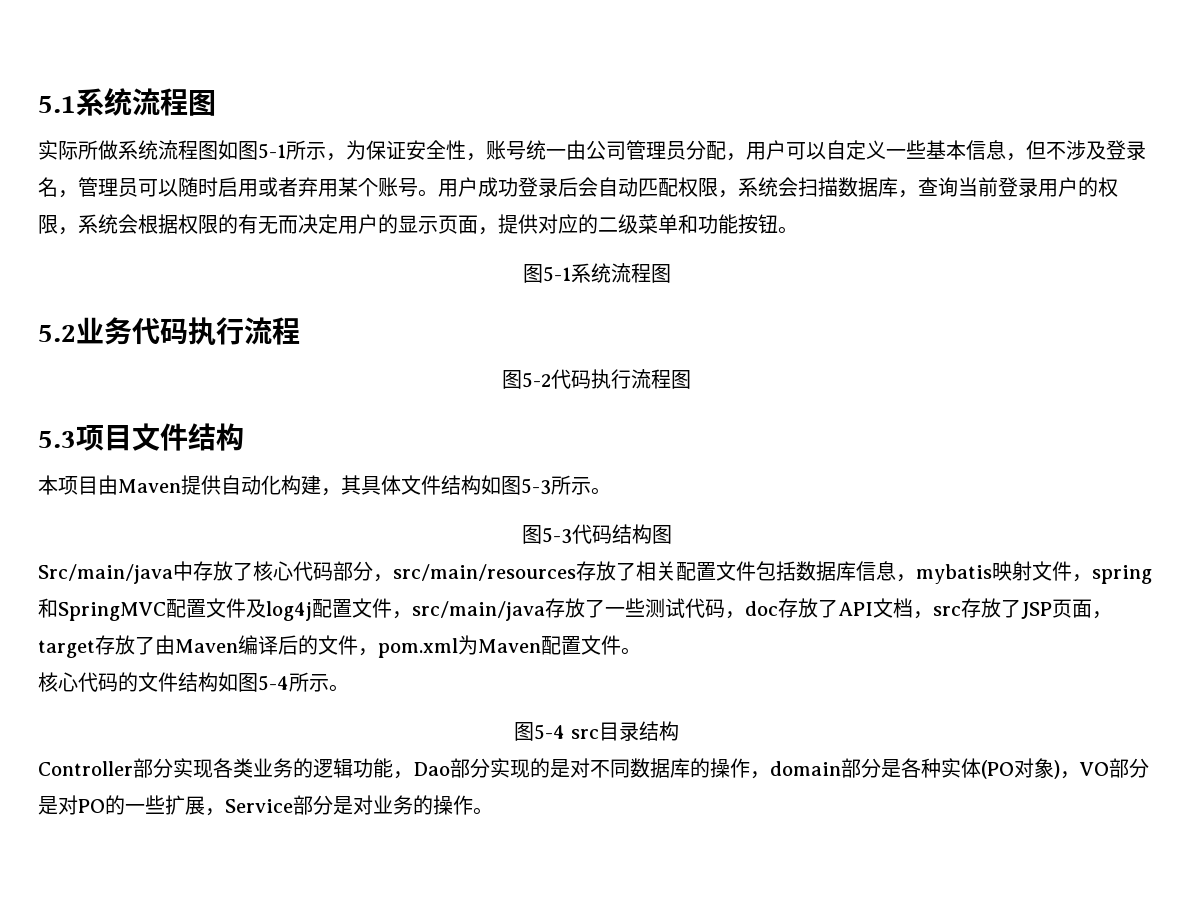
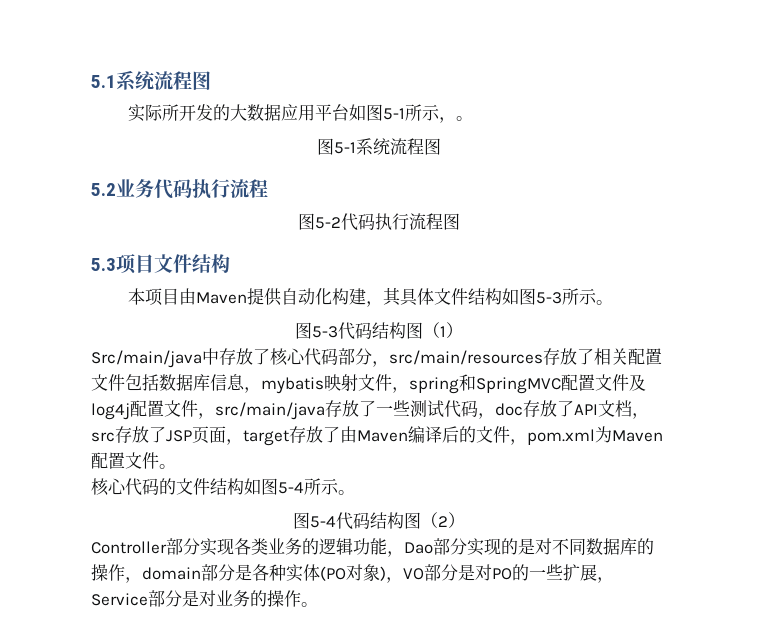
[98,140,1146,161] [38,177,1118,198] [38,214,778,235] 做系统流程图如图5-1所示，为保证安全性，账号统一由公司管理员分配，用户可以自定义一些基本信息，但不涉及登录名，管理员可以随时启用或者弃用某个账号。用户成功登录后会自动匹配权限，系统会扫描数据库，查询当前登录用户的权限，系统会根据权限的有无而决定用户的显示页面，提供对应的二级菜单和功能按钮 -> [179,104,457,123] 开发的大数据应用平台如图5-1所示，
(672, 534) none -> [423,322,463,338] （1）
[570,721,679,741] src目录结构 -> [336,512,465,530] 代码结构图（2）

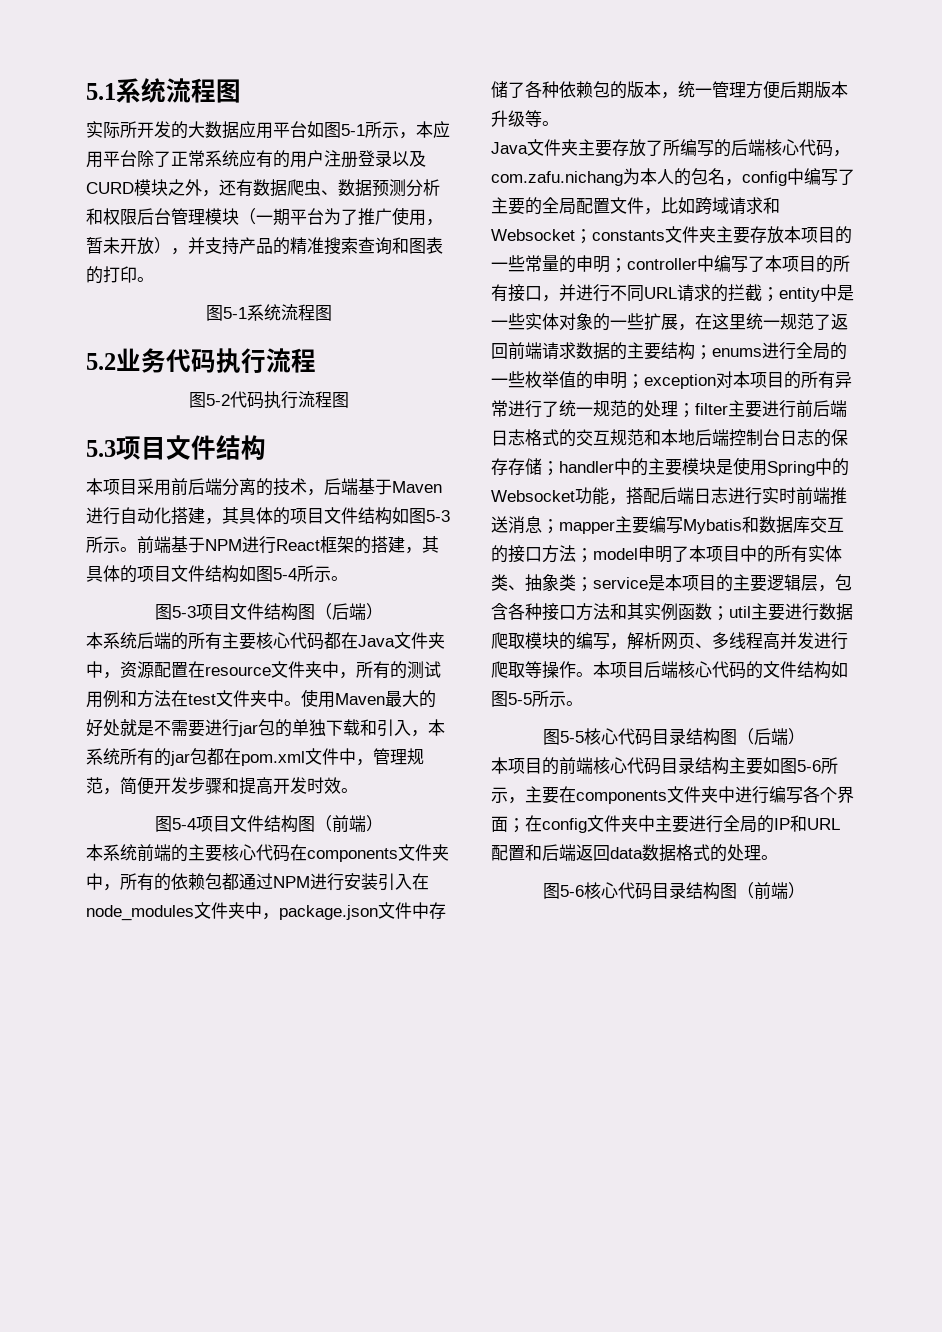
(457, 120) none -> [416,121,450,138] [86,150,426,168] [86,179,440,197] [86,207,443,226] [86,237,443,255] [86,266,137,284] 本应用平台除了正常系统应有的用户注册登录以及CURD模块之外，还有数据爬虫、数据预测分析和权限后台管理模块（一期平台为了推广使用，暂未开放），并支持产品的精准搜索查询和图表的打印
[179,287,435,307] 由Maven提供自动化构建，其具体 -> [137,478,442,496] [86,507,324,525] 采用前后端分离的技术，后端基于Maven进行自动化搭建，其具体的项目
[295,322,463,340] [91,348,662,368] [91,374,646,394] [91,400,649,420] [91,426,663,446] [91,452,176,469] [91,478,176,496] // 图5-3代码结构图（1） // Src/main/java中存放了核心代码部分，src/main/resources存放了相关配置文件包括数据库信息，mybatis映射文件，spring和SpringMVC配置文件及log4j配置文件，src/main/java存放了一些测试代码，doc存放了API文档，src存放了JSP页面，target存放了由Maven编译后的文件，pom.xml为Maven配置文件。 // 核心代码的 -> [137,536,439,554] [86,565,171,583] 前端基于NPM进行React框架的搭建，其具体的项目
[310,512,465,530] [91,538,654,557] [91,564,614,583] [91,590,318,607] 5-4代码结构图（2） // Controller部分实现各类业务的逻辑功能，Dao部分实现的是对不同数据库的操作，domain部分是各种实体(PO对象)，VO部分是对PO的一些扩展，Service部分是对业务的操作。 -> [171,603,383,621] [86,632,445,650] [86,661,441,679] [86,689,436,708] [86,719,445,737] [86,748,424,766] [86,777,358,795] [154,815,383,833] [86,844,449,862] [86,873,429,891] [86,902,446,921] [491,81,848,99] [491,110,559,127] [491,139,850,157] [491,168,855,186] [491,197,780,215] [491,226,852,244] [491,255,850,273] [491,284,854,302] [491,313,848,331] [491,342,847,360] [491,371,852,389] [491,400,847,418] [491,429,848,447] [491,457,849,476] [491,487,847,505] [491,516,844,534] [491,545,842,563] [491,574,852,592] [491,603,853,621] [491,632,848,650] [491,661,848,679] [491,690,583,707] [542,728,805,746] [491,757,838,775] [491,786,854,804] [491,815,840,833] [491,844,778,862] [542,882,805,900] 5-3项目文件结构图（后端） // 本系统后端的所有主要核心代码都在Java文件夹中，资源配置在resource文件夹中，所有的测试用例和方法在test文件夹中。使用Maven最大的好处就是不需要进行jar包的单独下载和引入，本系统所有的jar包都在pom.xml文件中，管理规范，简便开发步骤和提高开发时效。 // 图5-4项目文件结构图（前端） // 本系统前端的主要核心代码在components文件夹中，所有的依赖包都通过NPM进行安装引入在node_modules文件夹中，package.json文件中存储了各种依赖包的版本，统一管理方便后期版本升级等。 // Java文件夹主要存放了所编写的后端核心代码，com.zafu.nichang为本人的包名，config中编写了主要的全局配置文件，比如跨域请求和Websocket；constants文件夹主要存放本项目的一些常量的申明；controller中编写了本项目的所有接口，并进行不同URL请求的拦截；entity中是一些实体对象的一些扩展，在这里统一规范了返回前端请求数据的主要结构；enums进行全局的一些枚举值的申明；exception对本项目的所有异常进行了统一规范的处理；filter主要进行前后端日志格式的交互规范和本地后端控制台日志的保存存储；handler中的主要模块是使用Spring中的Websocket功能，搭配后端日志进行实时前端推送消息；mapper主要编写Mybatis和数据库交互的接口方法；model申明了本项目中的所有实体类、抽象类；service是本项目的主要逻辑层，包含各种接口方法和其实例函数；util主要进行数据爬取模块的编写，解析网页、多线程高并发进行爬取等操作。本项目后端核心代码的文件结构如图5-5所示。 // 图5-5核心代码目录结构图（后端） // 本项目的前端核心代码目录结构主要如图5-6所示，主要在components文件夹中进行编写各个界面；在config文件夹中主要进行全局的IP和URL配置和后端返回data数据格式的处理。 // 图5-6核心代码目录结构图（前端）

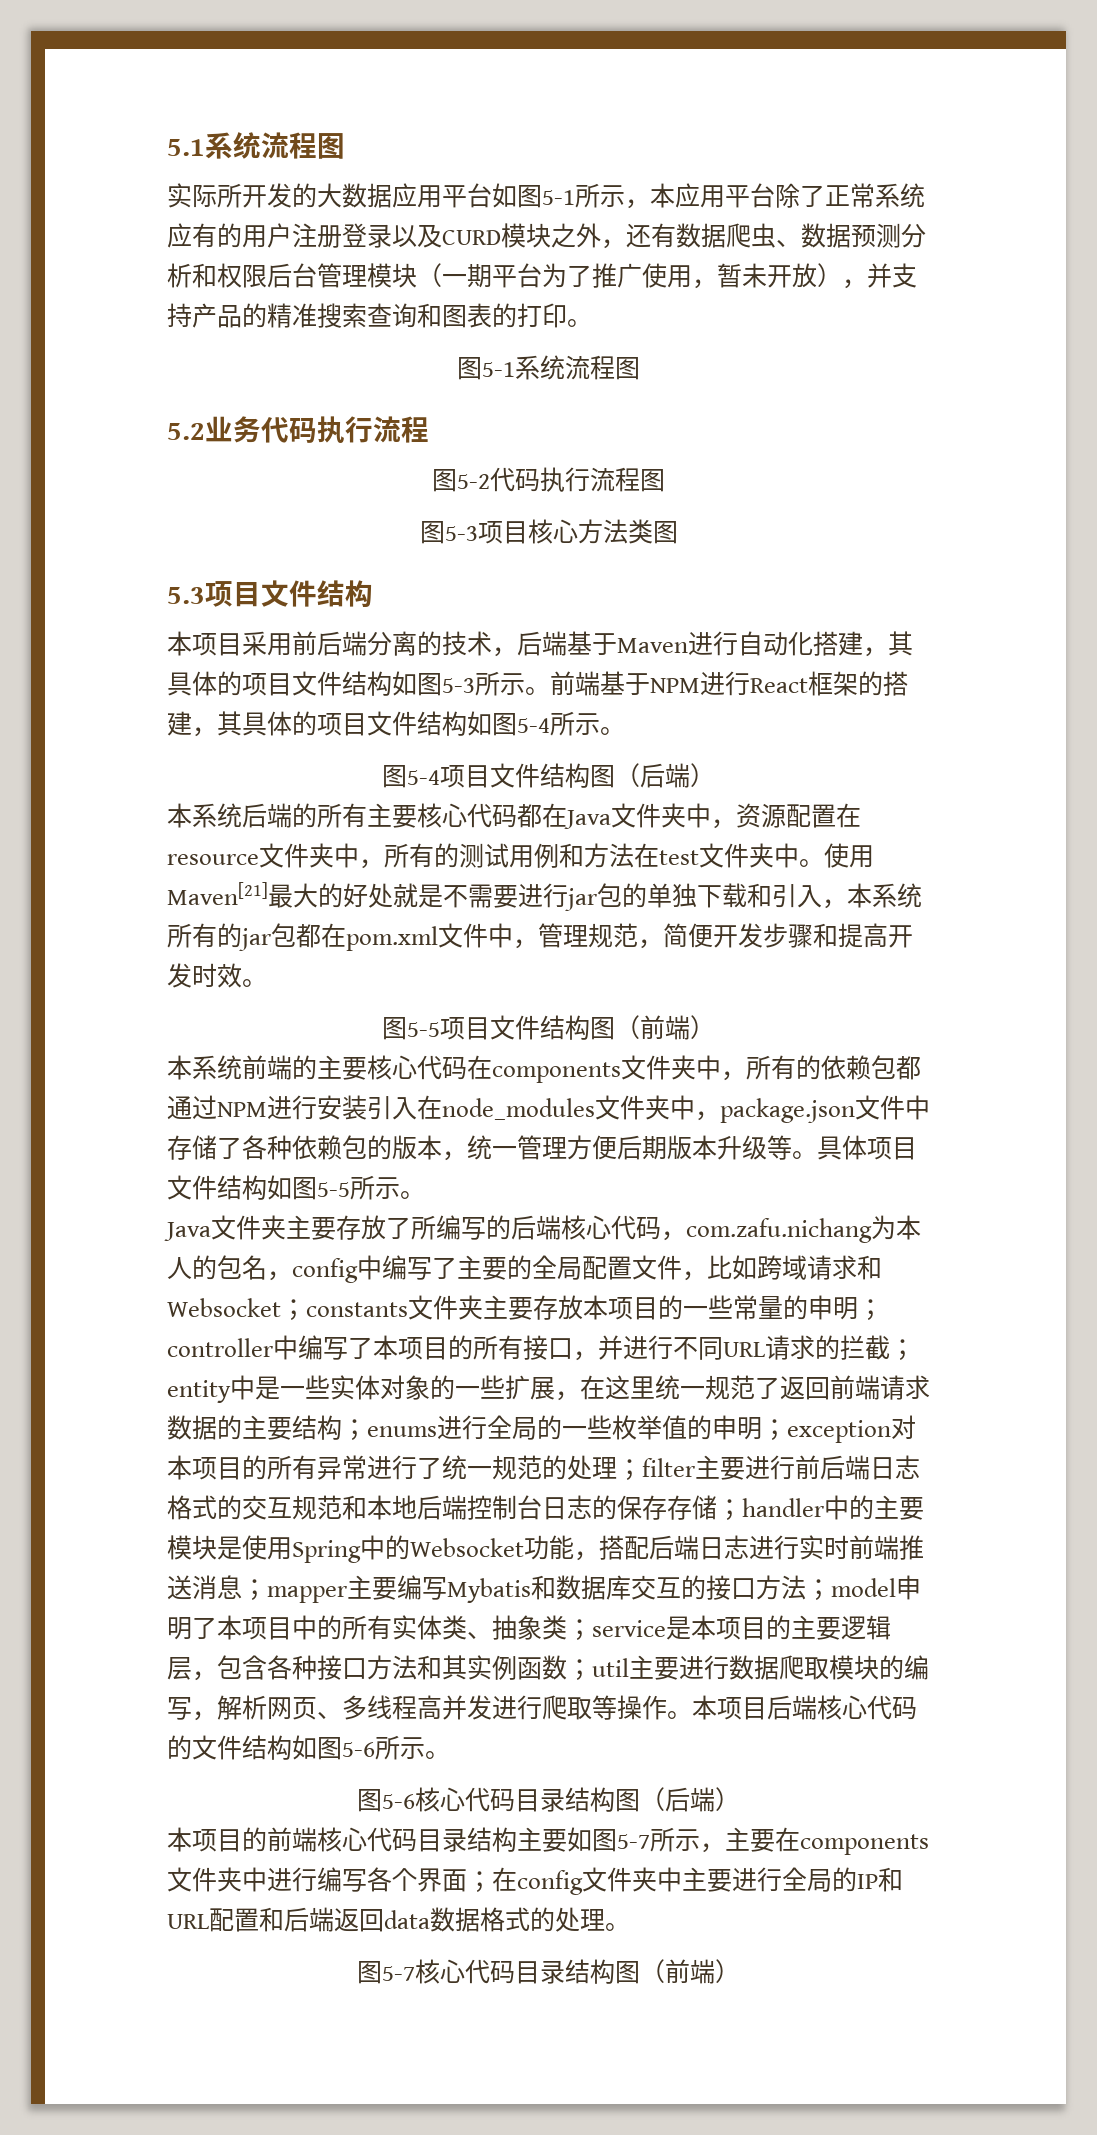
(349, 400) none -> [419,519,678,544] // 图5-3项目核心方法类图
[171,606,196,618] 5-3 -> [407,770,440,785] 5-4
[335,693,385,705] Maven -> [167,882,268,905] Maven[21]
[171,818,196,830] 5-4 -> [407,1022,440,1037] 5-5
(559, 123) none -> [817,1135,917,1160] [167,1175,425,1200] 具体项目文件结构如图5-5所示。
[508,690,583,707] [542,729,584,745] 5-5所示。 // 图5-5 -> [342,1735,450,1760] [357,1789,415,1812] 5-6所示。 // 图5-6
[797,760,821,772] 5-6 -> [617,1834,650,1849] 5-7
[559,885,584,897] 5-6 -> [382,1966,415,1981] 5-7

